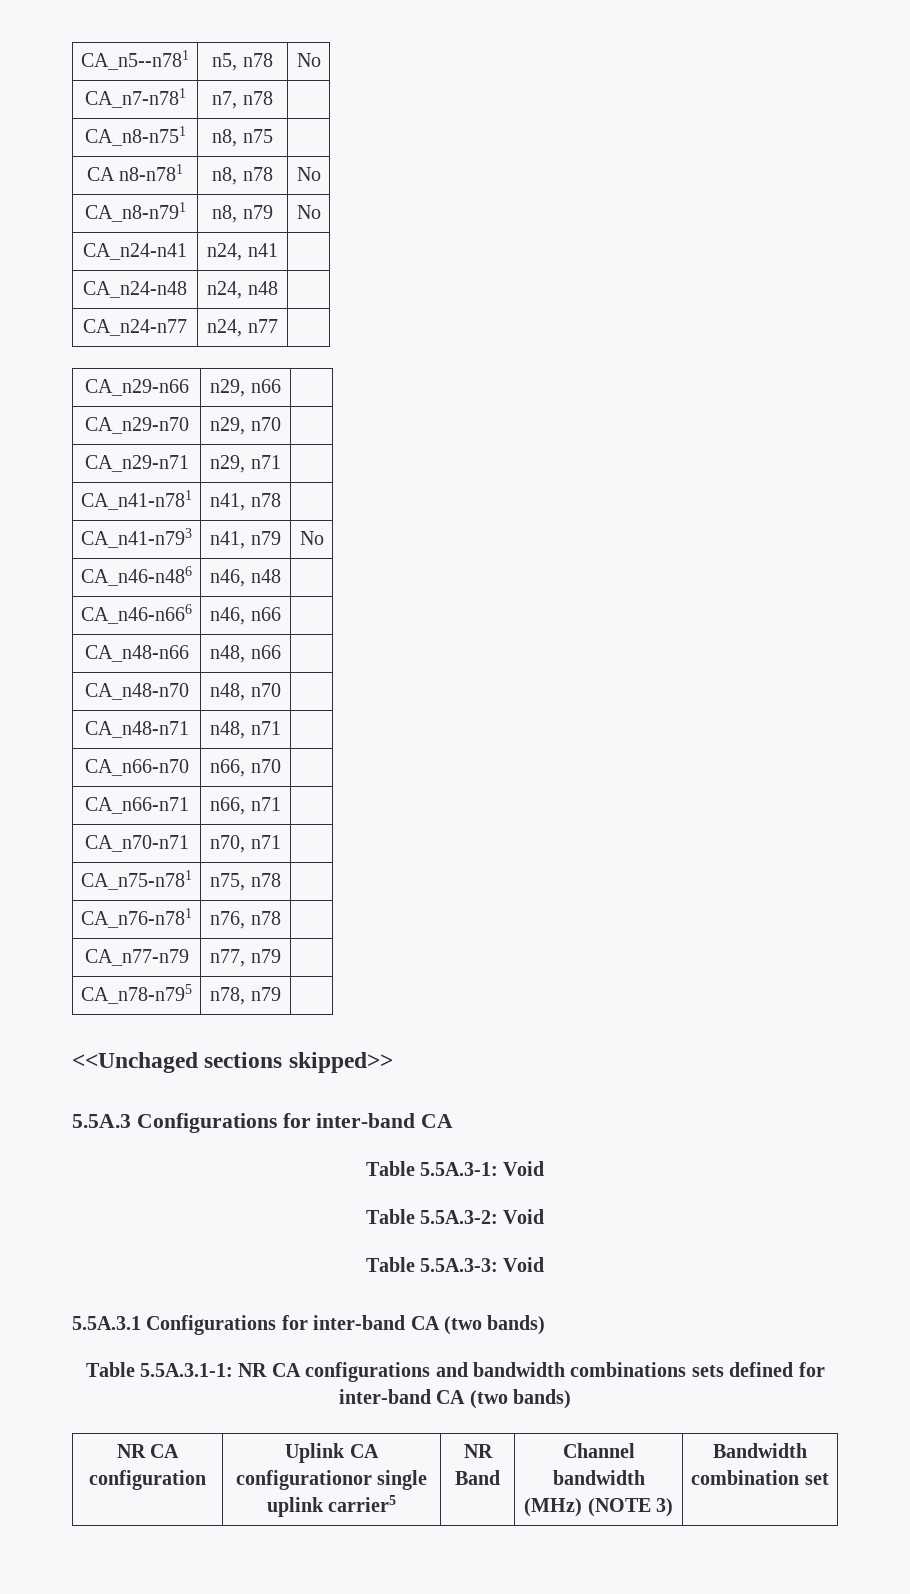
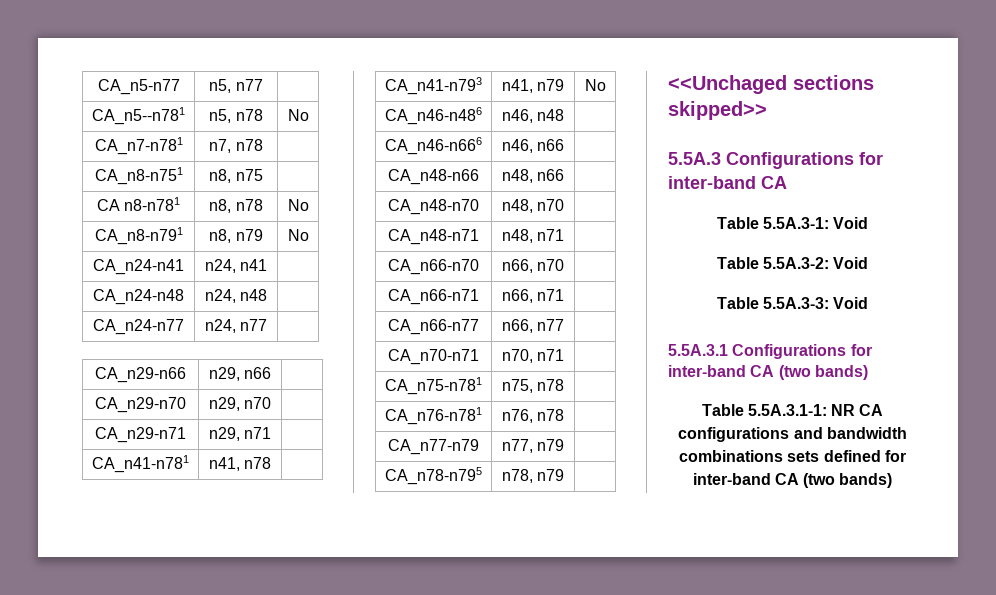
(81, 60) none -> [97,79,180,95] [209,79,263,93] CA_n5-n77 | n5, n77 | //
(281, 804) none -> [388,319,479,335] [501,319,565,333] // CA_n66-n77 | n66, n77 |
[116,1444,180,1458] [89,1470,206,1490] [285,1443,379,1463] [235,1470,428,1490] [266,1495,397,1517] [463,1444,493,1458] [455,1470,500,1485] [562,1443,635,1458] [552,1470,645,1485] [524,1498,673,1517] [713,1443,807,1458] [691,1470,829,1485] // NR CA configuration | Uplink CA configurationor single uplink carrier5 | NR Band | Channel bandwidth (MHz) (NOTE 3) | Bandwidth combination set -> (893, 480) none

